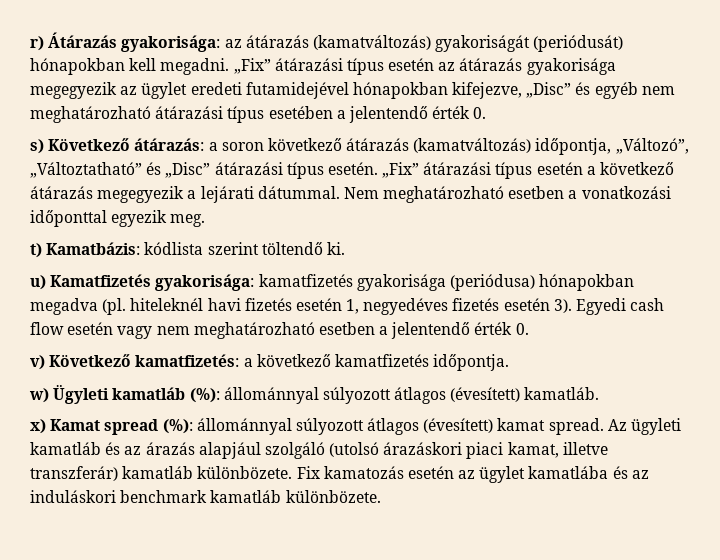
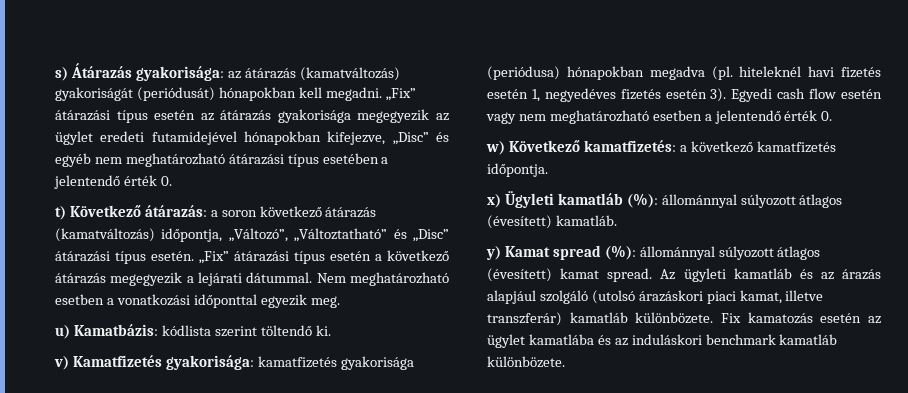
[30,36,44,51] r) -> [55,67,68,81] s)
[30,139,44,154] s) -> [55,206,66,220] t)
[30,243,42,258] t) -> [55,325,70,339] u)
[30,275,46,290] u) -> [54,356,69,370] v)
[30,355,45,370] v) -> [486,141,505,155] w)
[29,388,49,403] w) -> [487,194,501,208] x)
[30,419,46,434] x) -> [486,246,501,260] y)

